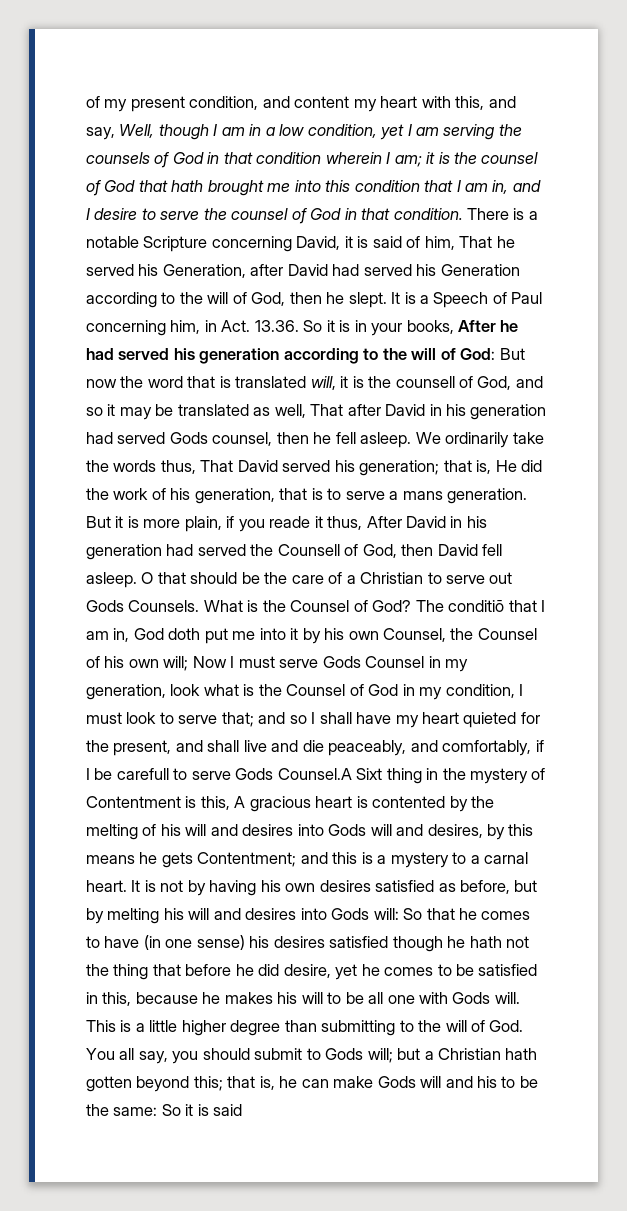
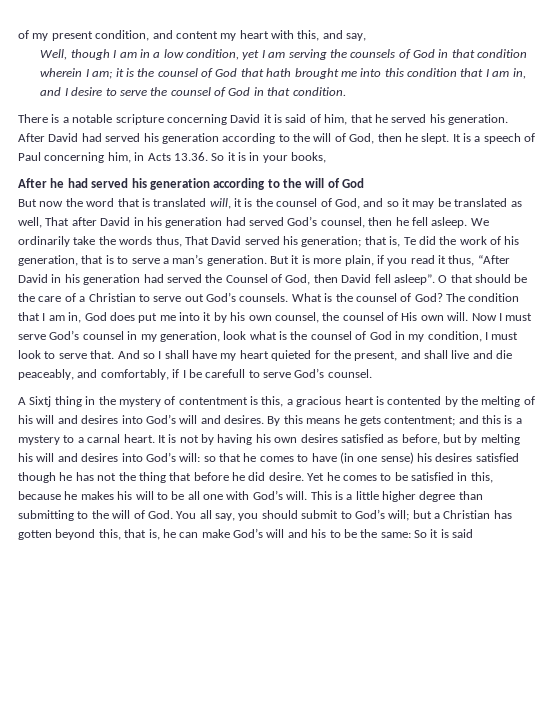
(115, 133) none -> (367, 37) //
(463, 214) none -> (346, 91) //
[143,236,341,252] Scripture concerning David, -> [115,114,261,125] scripture concerning David
[459,236,493,248] That -> [350,114,373,123] that
[162,264,284,278] Generation, after -> [448,114,508,125] [18,133,45,142] generation. After
[440,264,520,276] Generation -> [161,133,219,144] generation
[433,292,489,308] Speech -> [483,133,521,144] speech
[221,320,251,332] Act. -> [147,153,171,161] Acts
(454, 327) none -> (327, 157) //
[460,348,496,360] God: -> [342,178,365,188] God //
[395,376,455,388] counsell -> [276,198,318,207] counsel
[169,432,208,444] Gods -> [287,216,318,226] God’s
[495,460,517,472] He -> [403,237,416,245] Te
[402,491,443,500] mans -> [172,254,204,264] man’s
[269,516,311,528] reade -> [410,255,435,264] read
[366,516,402,528] After -> [477,255,510,264] “After
[277,544,340,556] Counsell -> [225,274,268,283] Counsel
[86,572,137,588] asleep. -> [393,274,435,285] asleep”.
[86,600,200,612] Gods Counsels. -> [206,292,289,302] God’s counsels.
[290,600,350,612] Counsel -> [355,293,397,302] counsel
[448,600,505,612] conditiō -> [468,293,520,302] condition
[168,628,201,640] doth -> [109,312,135,321] does
[383,628,537,642] [86,656,189,671] Counsel, the Counsel of his own will; -> [274,312,469,323] counsel, the counsel of His own will.
[322,656,425,668] Gods Counsel -> [49,330,124,340] God’s counsel
[286,684,346,696] Counsel -> [310,331,352,340] counsel
[221,712,286,727] that; and -> [90,350,140,359] that. And
[235,768,383,780] Gods Counsel.A Sixt -> [294,368,372,378] [18,396,52,407] God’s counsel. // A Sixtj
[86,796,181,808] Contentment -> [178,397,248,405] contentment
[234,796,246,808] A -> [286,399,293,405] a
[328,824,506,840] Gods will and desires, by -> [145,414,281,426] God’s will and desires. By
[197,852,297,867] Contentment; -> [384,416,456,426] contentment;
[331,908,423,920] Gods will: So -> [145,452,216,462] God’s will: so
[469,936,502,948] hath -> [75,472,94,481] has
[283,964,358,980] desire, yet -> [268,472,325,481] desire. Yet
[452,992,491,1004] Gods -> [252,490,283,500] God’s
[325,1048,364,1060] Gods -> [354,509,385,519] God’s
[505,1048,538,1060] hath -> [493,510,512,519] has
[193,1076,223,1091] this; -> [98,529,121,540] this,
[377,1076,416,1088] Gods -> [233,528,263,538] God’s

